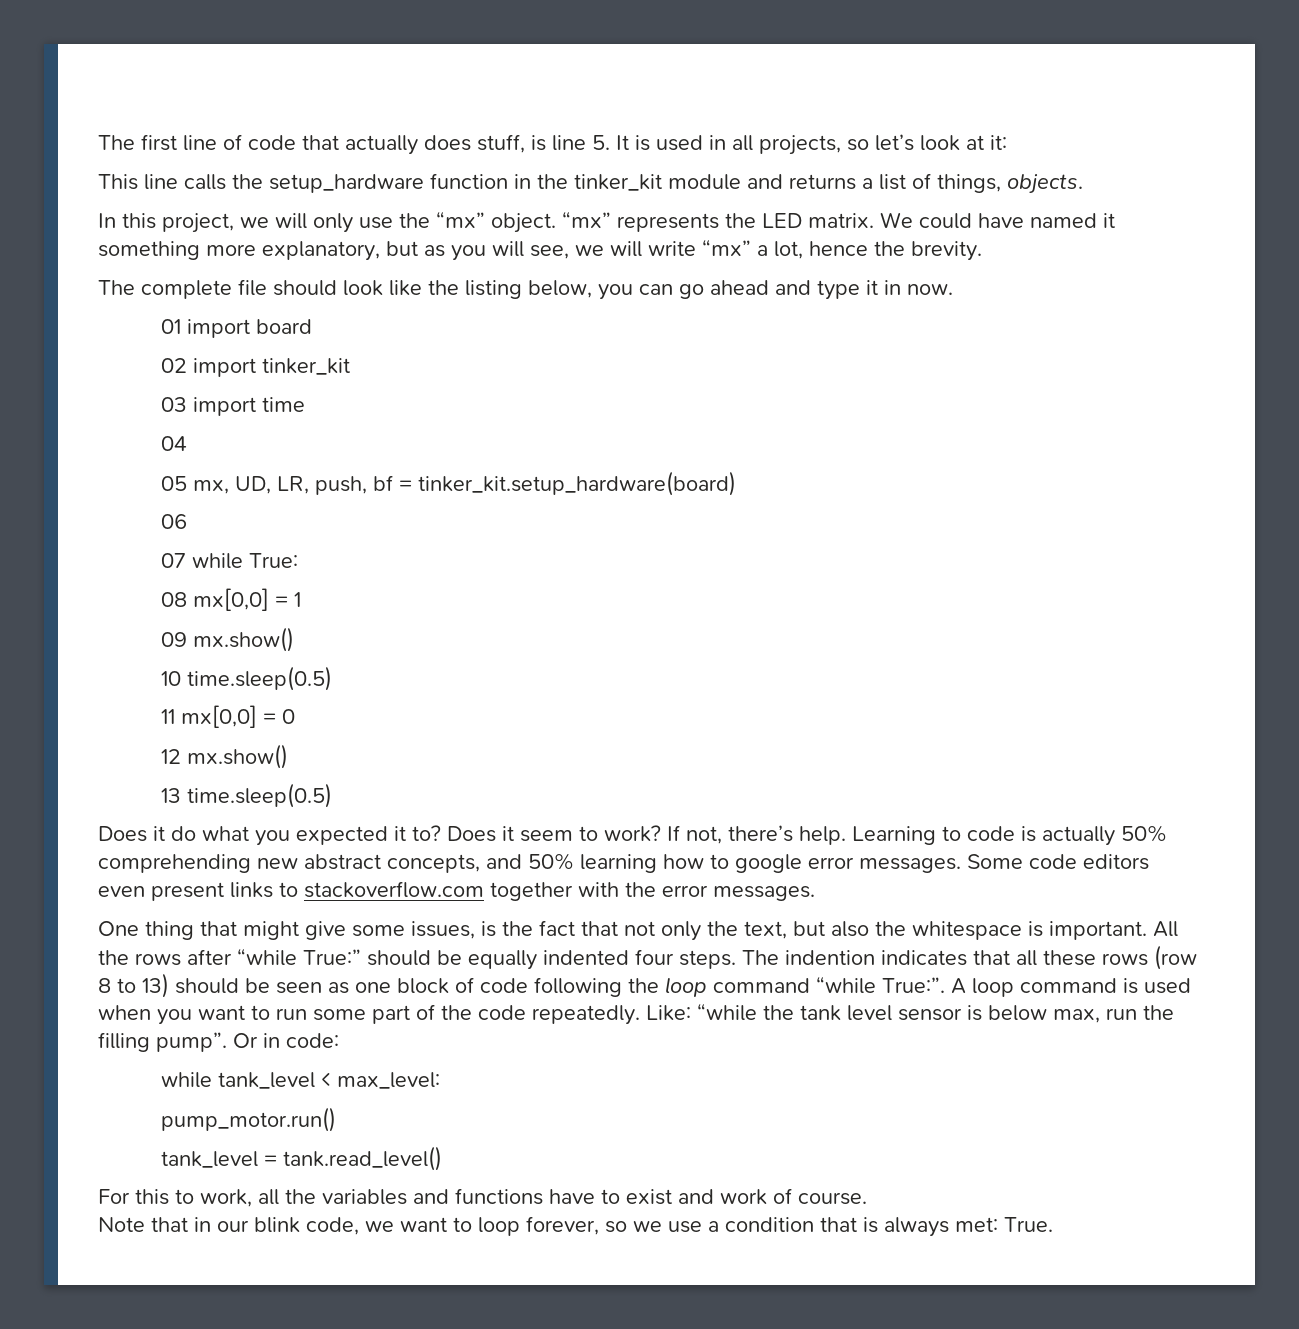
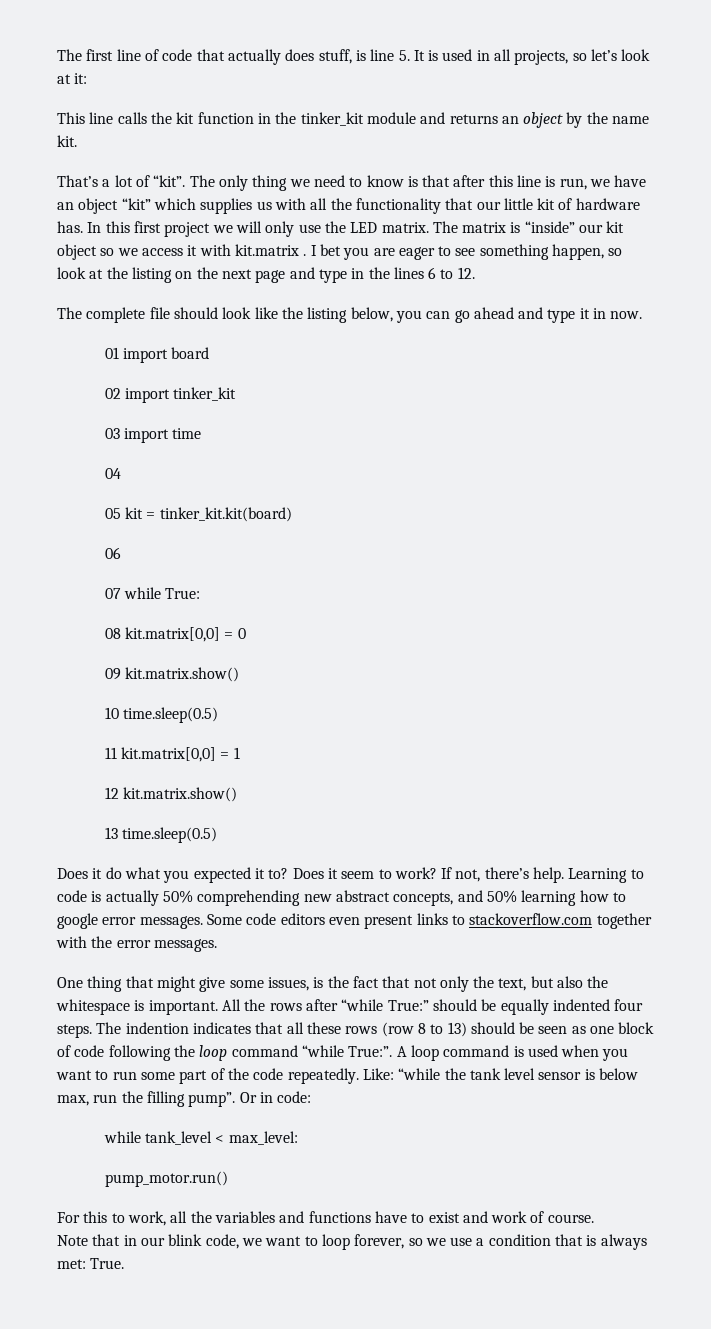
[269,174,424,193] setup_hardware -> [176,112,195,124] kit
[862,173,1083,194] [98,213,234,233] a list of things, objects. // In this project, -> [501,112,650,128] [57,135,77,147] [57,175,647,191] [57,198,640,214] [57,221,211,237] an object by the name kit. // That’s a lot of “kit”. The only thing we need to know is that after this line is run, we have an object “kit” which supplies us with all the functionality that our little kit of hardware has. In this first project
[436,211,1115,233] [98,239,982,261] “mx” object. “mx” represents the LED matrix. We could have named it something more explanatory, but as you will see, we will write “mx” a lot, hence the brevity. -> [350,221,625,233] [57,244,623,260] [57,267,475,283] LED matrix. The matrix is “inside” our kit object so we access it with kit.matrix . I bet you are eager to see something happen, so look at the listing on the next page and type in the lines 6 to 12.
[193,471,737,496] mx, UD, LR, push, bf = tinker_kit.setup_hardware(board) -> [124,507,292,522] kit = tinker_kit.kit(board)
[193,588,302,611] mx[0,0] = 1 -> [124,627,246,642] kit.matrix[0,0] = 0
[193,627,295,652] mx.show() -> [124,667,239,682] kit.matrix.show()
[181,705,296,728] mx[0,0] = 0 -> [120,747,240,762] kit.matrix[0,0] = 1
[187,744,289,769] mx.show() -> [122,787,237,802] kit.matrix.show()
[161,1146,443,1171] // tank_level = tank.read_level() -> (228, 1179) none

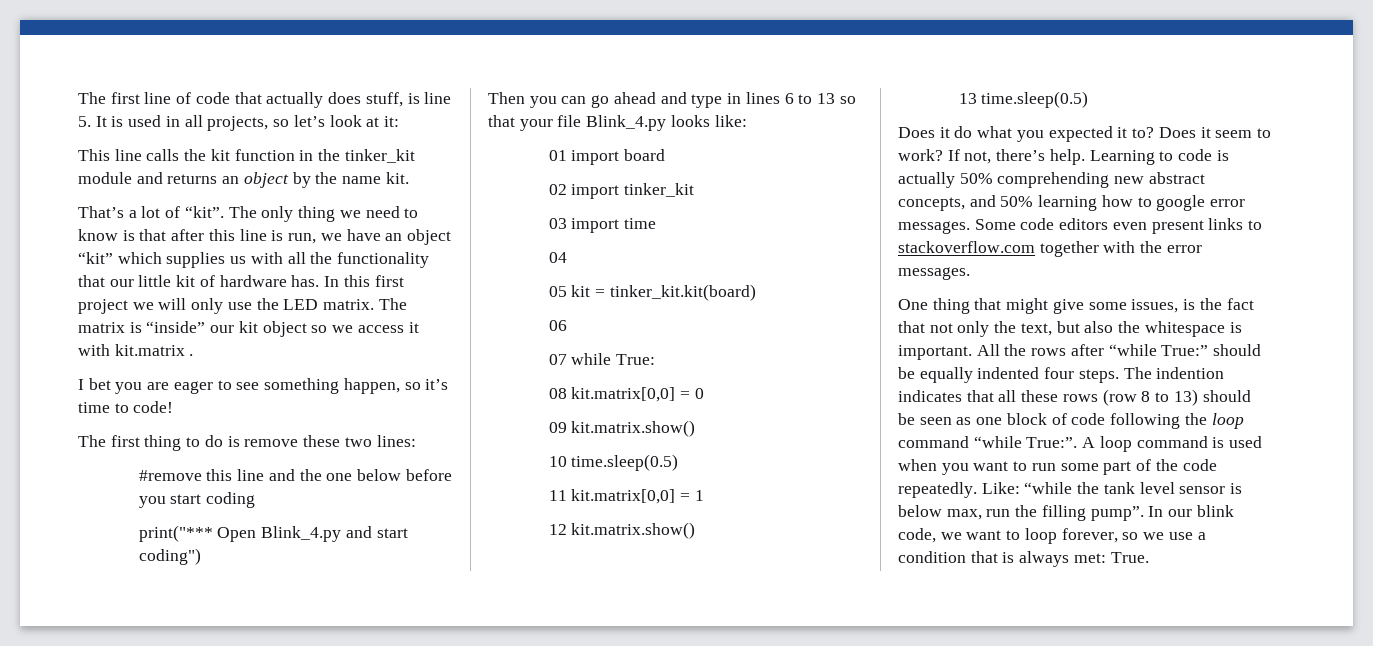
(307, 255) none -> (194, 355) //
[57,267,475,283] [57,307,393,323] look at the listing on the next page and type in the lines 6 to 12. // The complete file should look like the listing below, -> [425,379,449,390] [78,401,174,413] [78,435,416,451] [138,469,452,481] [138,492,256,508] [138,525,408,542] [138,548,201,565] [488,92,525,104] it’s time to code! // The first thing to do is remove these two lines: // #remove this line and the one below before you start coding // print("*** Open Blink_4.py and start coding") // Then
[579,308,643,319] it in now. -> [727,92,856,104] [488,115,747,131] in lines 6 to 13 so that your file Blink_4.py looks like:
[239,1091,312,1103] [103,1131,298,1145] [104,1171,228,1187] [57,1211,594,1226] [57,1234,137,1246] Or in code: // while tank_level < max_level: // pump_motor.run() // For this to work, all the variables and functions have to exist and work of course. // Note that in -> [1148,506,1164,517] In

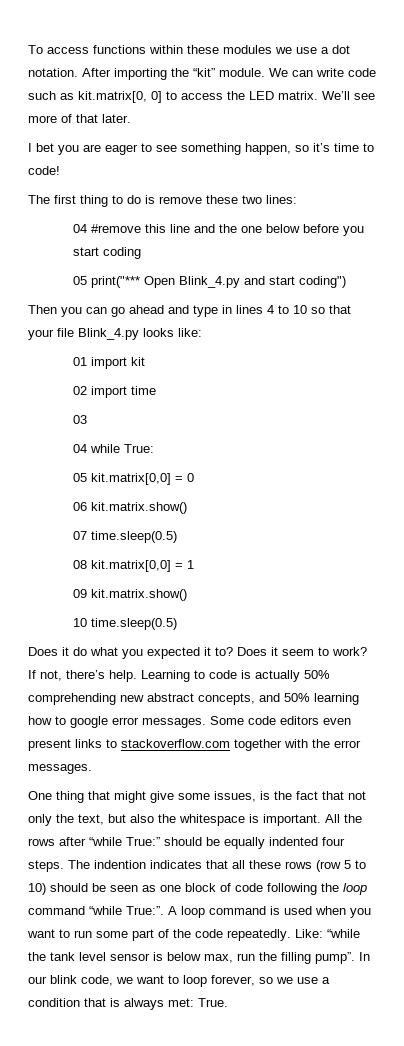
[78,92,452,108] [78,115,399,131] [78,149,415,163] [78,172,409,188] [78,206,419,222] [78,229,451,245] [78,252,430,268] [78,275,404,287] [78,298,407,314] [78,321,419,337] [78,344,194,356] The first line of code that actually does stuff, is line 5. It is used in all projects, so let’s look at it: // This line calls the kit function in the tinker_kit module and returns an object by the name kit. // That’s a lot of “kit”. The only thing we need to know is that after this line is run, we have an object “kit” which supplies us with all the functionality that our little kit of hardware has. In this first project we will only use the LED matrix. The matrix is “inside” our kit object so we access it with kit.matrix . -> [28,45,350,54] [28,68,376,80] [28,91,375,103] [28,114,131,123] To access functions within these modules we use a dot notation. After importing the “kit” module. We can write code such as kit.matrix[0, 0] to access the LED matrix. We’ll see more of that later.
(416, 441) none -> [73,224,88,233] 04
(256, 500) none -> [73,276,88,285] 05
[784,93,835,104] 6 to 13 -> [267,305,307,314] 4 to 10
[624,149,666,161] board -> [131,357,146,366] kit
[624,183,695,197] tinker_kit -> [131,386,157,395] time
[571,218,657,233] [548,252,567,263] [548,284,756,301] import time // 04 // 05 kit = tinker_kit.kit(board) -> [73,444,155,453] [73,473,195,485] // 04 while True: // 05 kit.matrix[0,0] = 0
(567, 325) none -> [91,502,188,514] kit.matrix.show()
[571,353,656,365] while True: -> [91,531,178,543] time.sleep(0.5)
[694,388,704,399] 0 -> [187,560,195,569] 1
[548,489,704,504] [548,522,696,539] [958,91,1089,108] // 11 kit.matrix[0,0] = 1 // 12 kit.matrix.show() // 13 time.sleep(0.5) -> (178, 624) none
[1141,389,1198,406] 8 to 13) -> [344,860,366,869] [28,883,46,895] 5 to 10)

